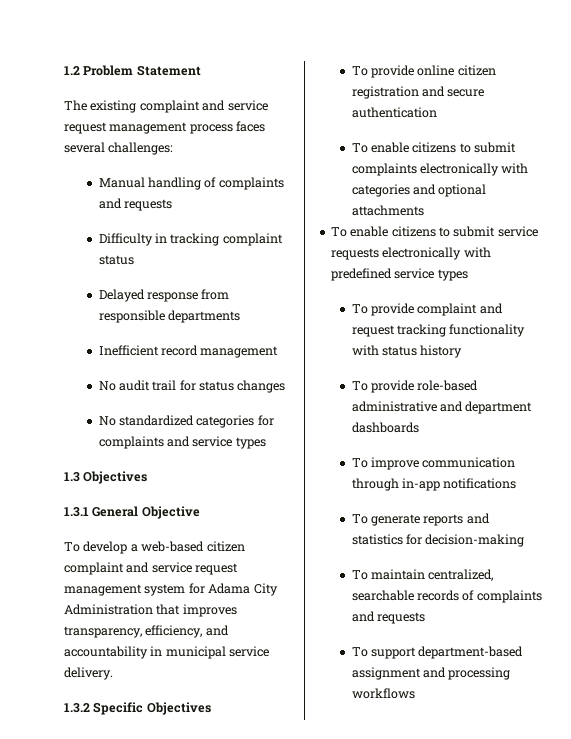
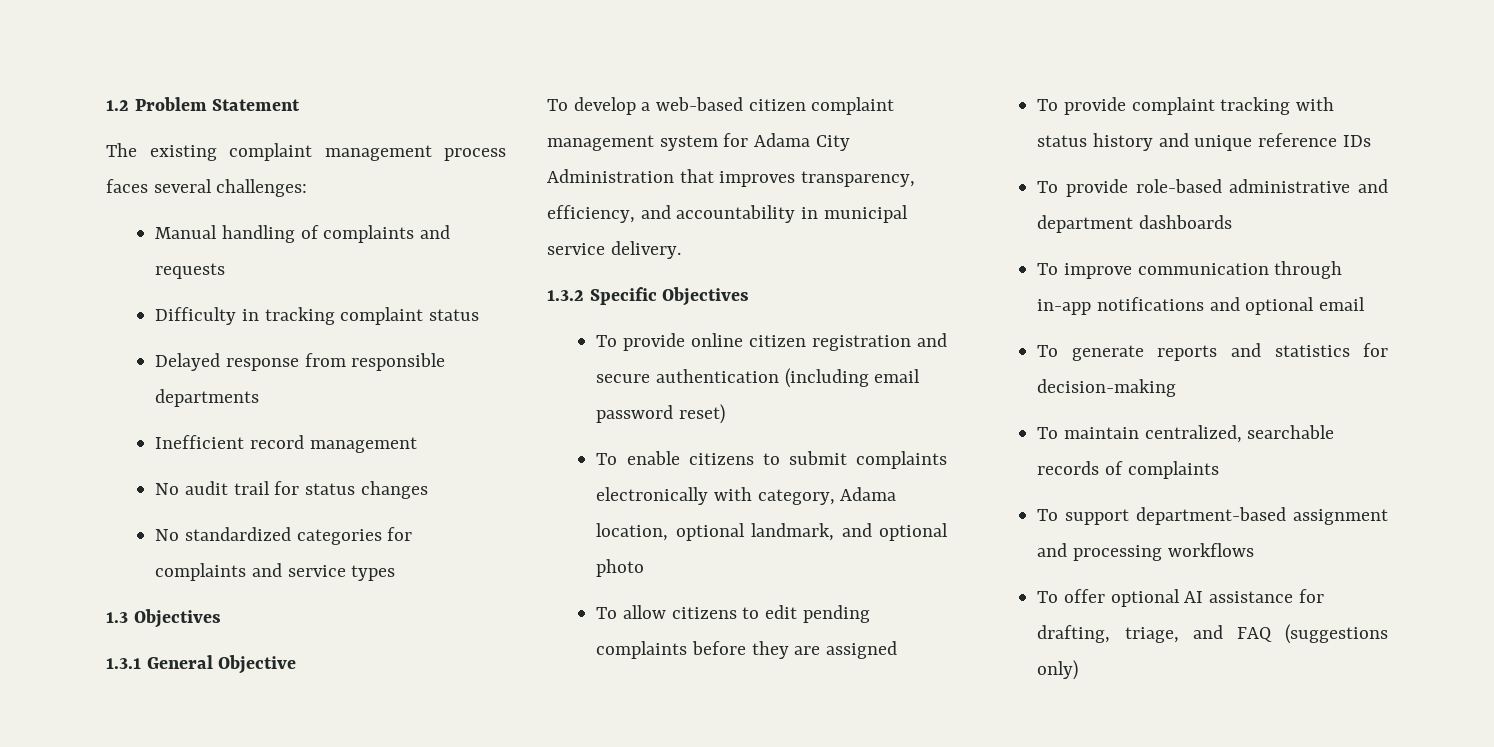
[202,100,268,111] [64,122,107,134] and service request -> (312, 152) none
[126,562,239,575] and service request -> (895, 106) none
(437, 112) none -> [784,368,921,388] [596,404,726,424] (including email password reset)
[351,184,487,197] [351,205,424,216] [330,226,538,237] [330,247,491,260] [330,268,468,281] categories and optional attachments // To enable citizens to submit service requests electronically with predefined service types -> [757,487,897,505] [596,523,948,541] [596,559,645,577] [596,605,870,623] [596,641,898,659] category, Adama location, optional landmark, and optional photo // To allow citizens to edit pending complaints before they are assigned
[479,303,503,314] [351,324,526,337] and request tracking functionality -> [1220,97,1291,115] tracking
(463, 351) none -> [1158,133,1371,151] and unique reference IDs
(517, 483) none -> [1209,297,1366,315] and optional email
[351,611,425,624] and requests -> (1219, 470) none
(415, 693) none -> [1037,589,1324,607] [1037,624,1388,644] [1037,660,1079,680] // To offer optional AI assistance for drafting, triage, and FAQ (suggestions only)

